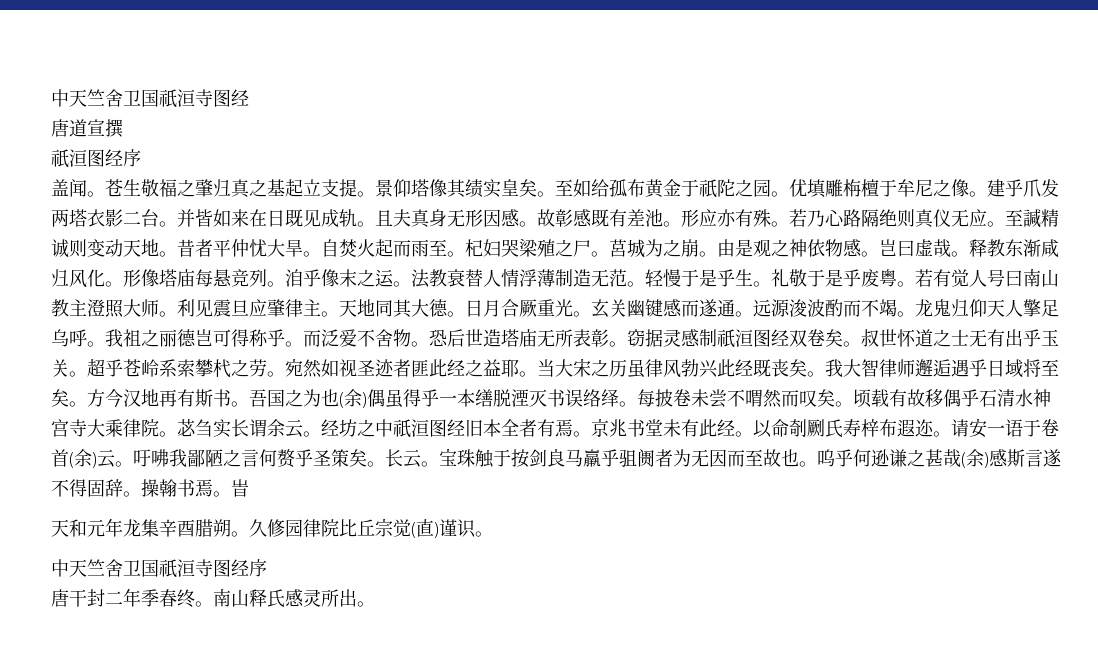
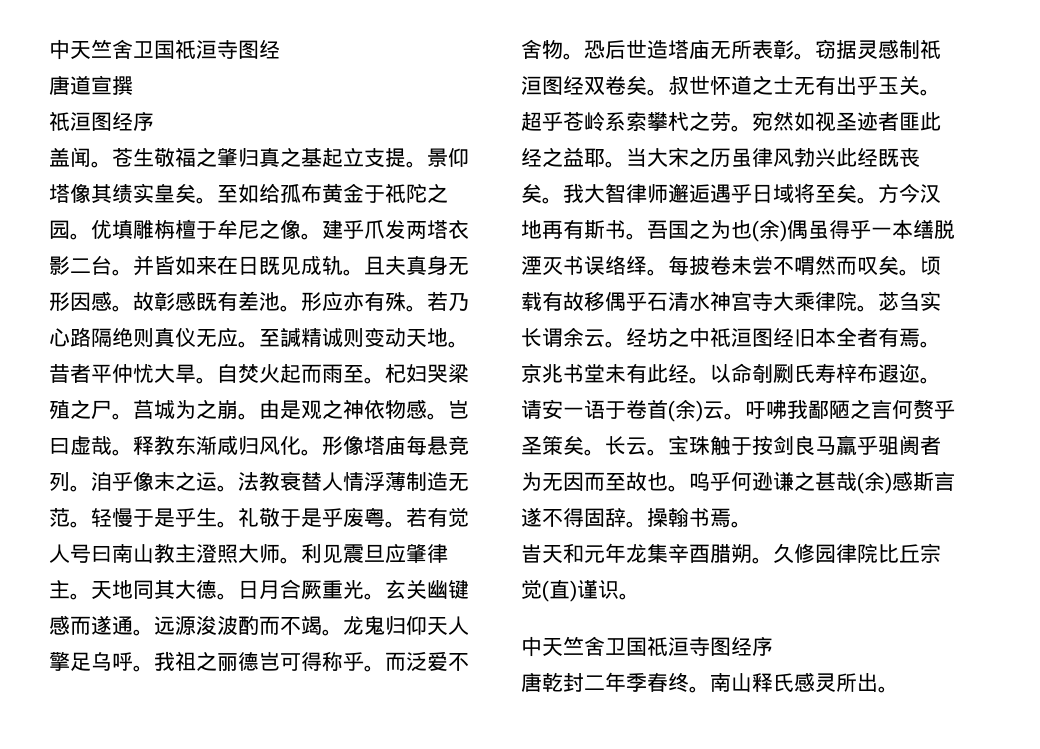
(231, 494) none -> (752, 524) //
(249, 488) // -> (542, 553) none
[69,589,87,607] 干 -> [542,672,563,692] 乾

